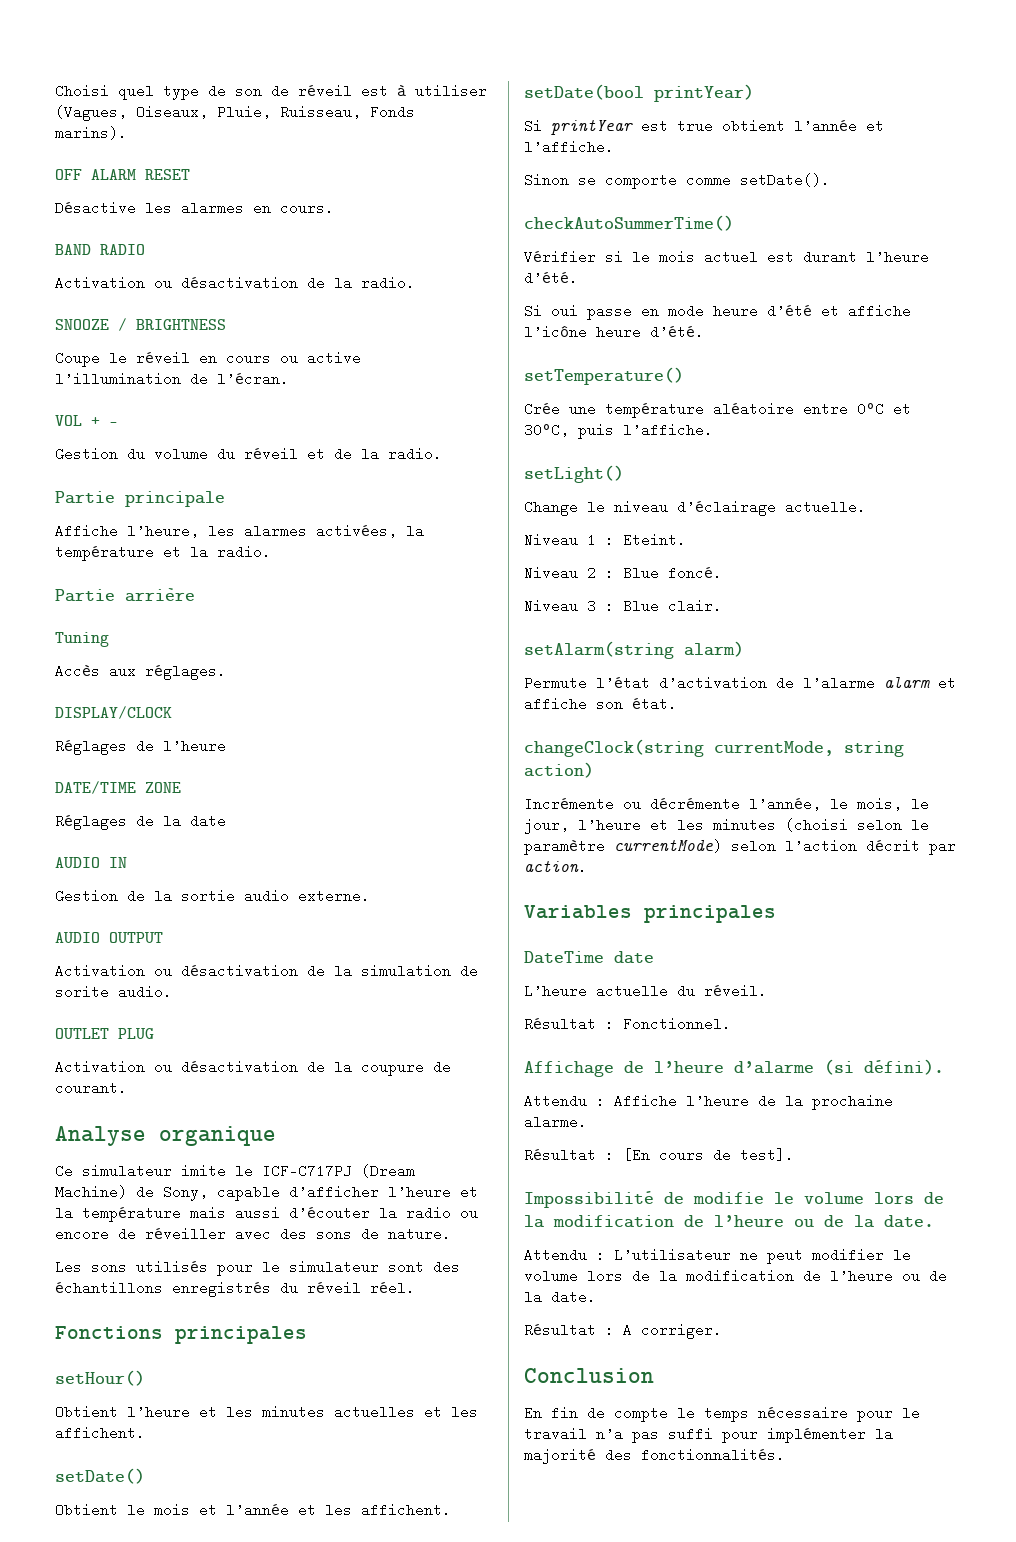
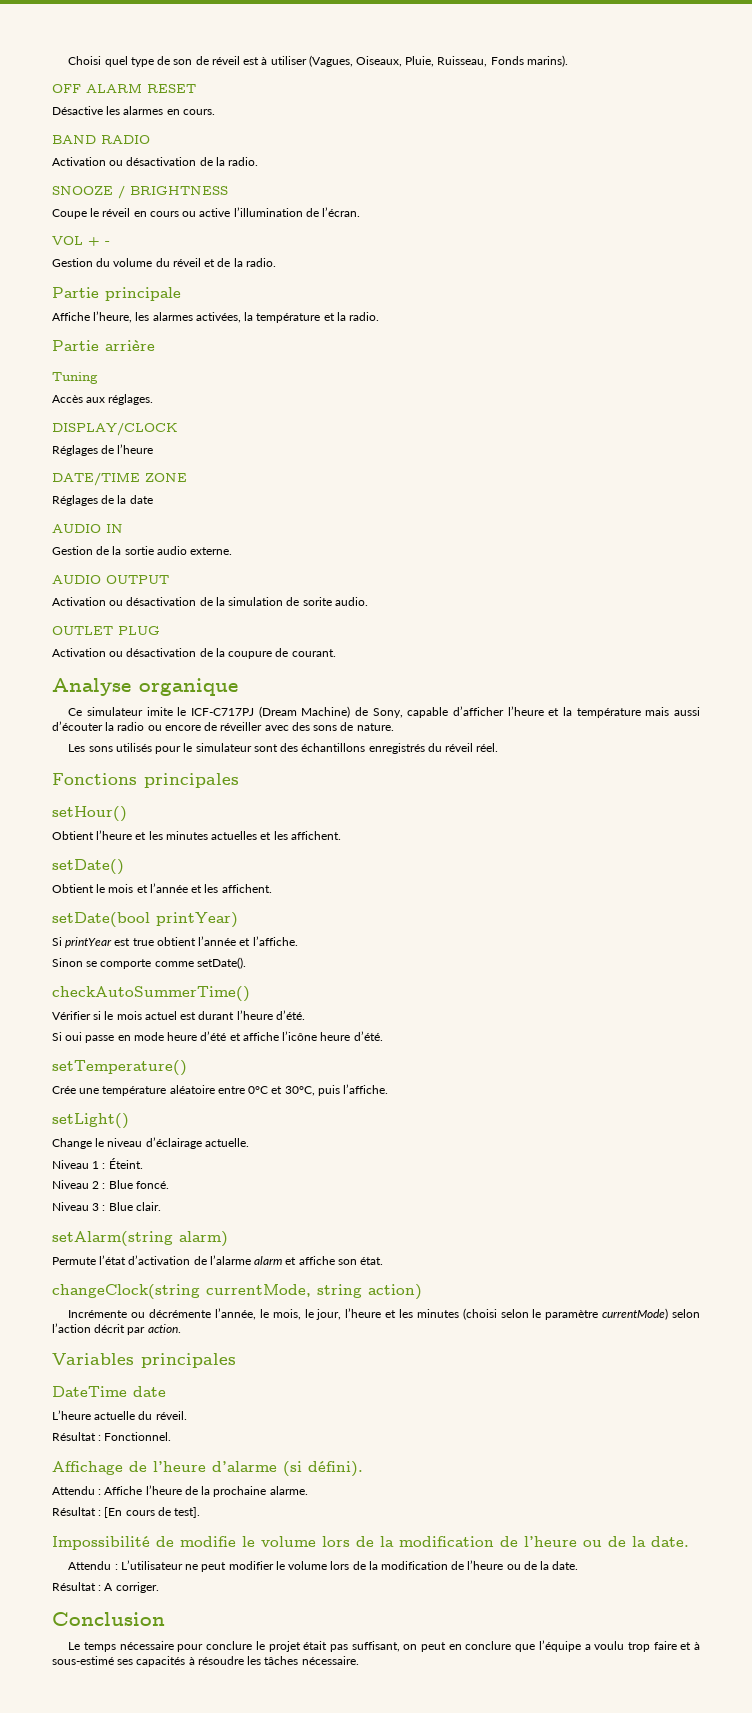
[623,533,686,547] Eteint. -> [108,1158,143,1169] Éteint.
[524,1406,920,1422] [524,1427,893,1443] [524,1448,785,1464] En fin de compte le temps nécessaire pour le travail n’a pas suffi pour implémenter la majorité des fonctionnalités. -> [68,1640,701,1652] [52,1656,359,1667] Le temps nécessaire pour conclure le projet était pas suffisant, on peut en conclure que l’équipe a voulu trop faire et à sous-estimé ses capacités à résoudre les tâches nécessaire.

